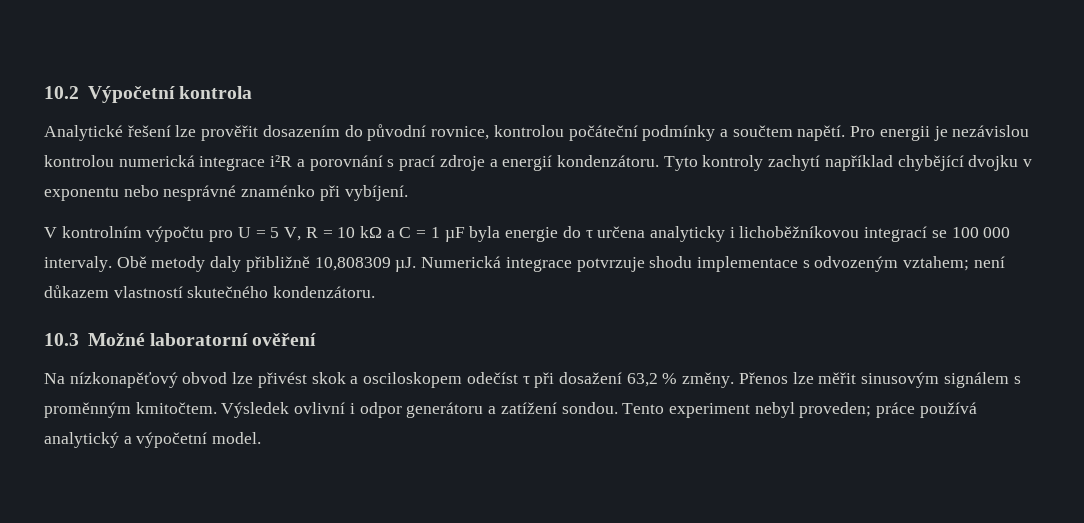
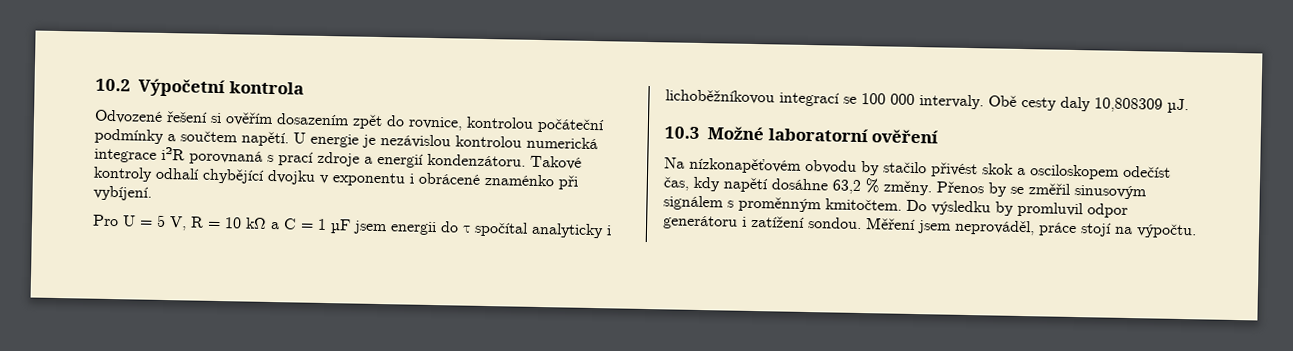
[44,124,427,141] Analytické řešení lze prověřit dosazením do původní -> [94,109,405,130] Odvozené řešení si ověřím dosazením zpět do
[850,126,930,141] Pro energii -> [293,132,359,148] U energie
[296,155,383,171] a porovnání -> [189,150,263,165] porovnaná
[663,155,893,171] Tyto kontroly zachytí například -> [530,155,582,170] [93,166,200,182] Takové kontroly odhalí
[123,185,237,201] nebo nesprávné -> [409,172,481,185] i obrácené
[44,226,234,242] V kontrolním výpočtu pro -> [92,214,119,227] Pro
[469,226,559,242] byla energie -> [353,220,437,236] jsem energii
[597,226,646,238] určena -> [474,221,529,237] spočítal
[151,256,310,272] metody daly přibližně -> [1021,96,1091,112] cesty daly
[421,256,1005,272] [44,285,376,298] Numerická integrace potvrzuje shodu implementace s odvozeným vztahem; není důkazem vlastností skutečného kondenzátoru. -> (1189, 106) none
[69,372,254,388] nízkonapěťový obvod lze -> [689,157,927,176] nízkonapěťovém obvodu by stačilo
[522,372,622,388] τ při dosažení -> [663,176,828,193] čas, kdy napětí dosáhne
[792,372,857,384] lze měřit -> [988,182,1071,197] by se změřil
[221,402,355,418] Výsledek ovlivní i -> [906,199,1084,218] Do výsledku by promluvil
[488,406,497,414] a -> [742,216,747,227] i
[622,402,977,418] [44,432,262,448] Tento experiment nebyl proveden; práce používá analytický a výpočetní model. -> [866,217,1197,239] Měření jsem neprováděl, práce stojí na výpočtu.

